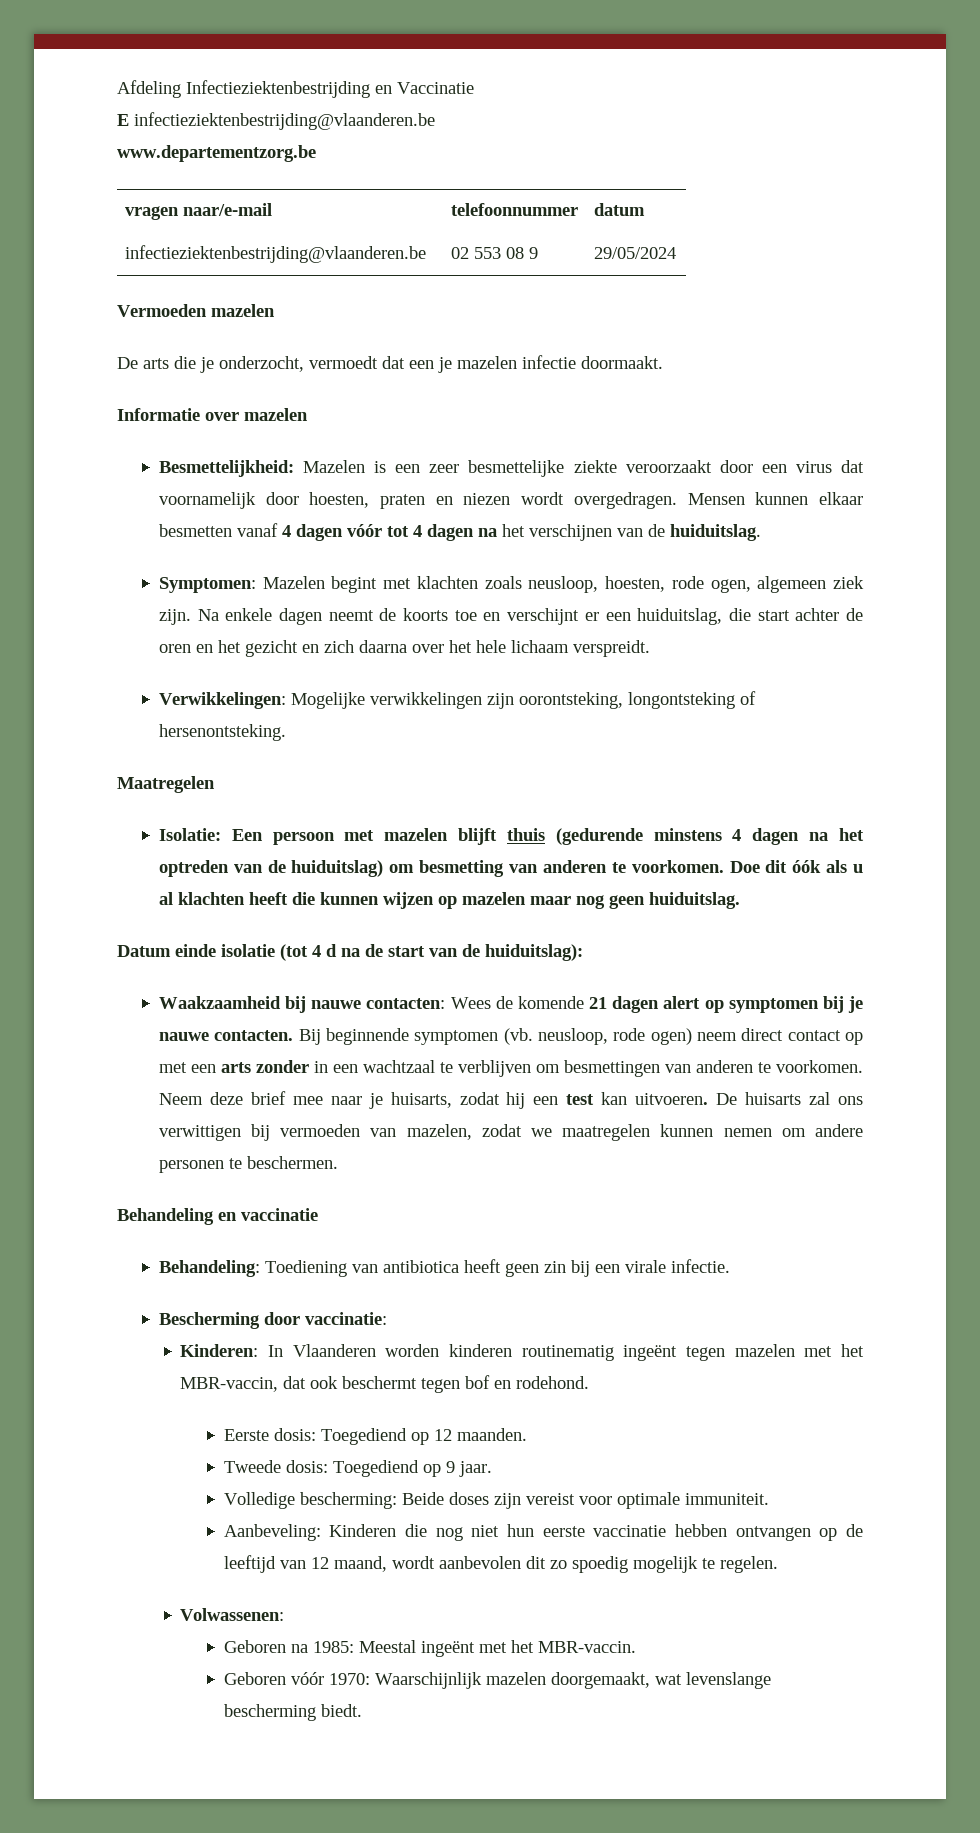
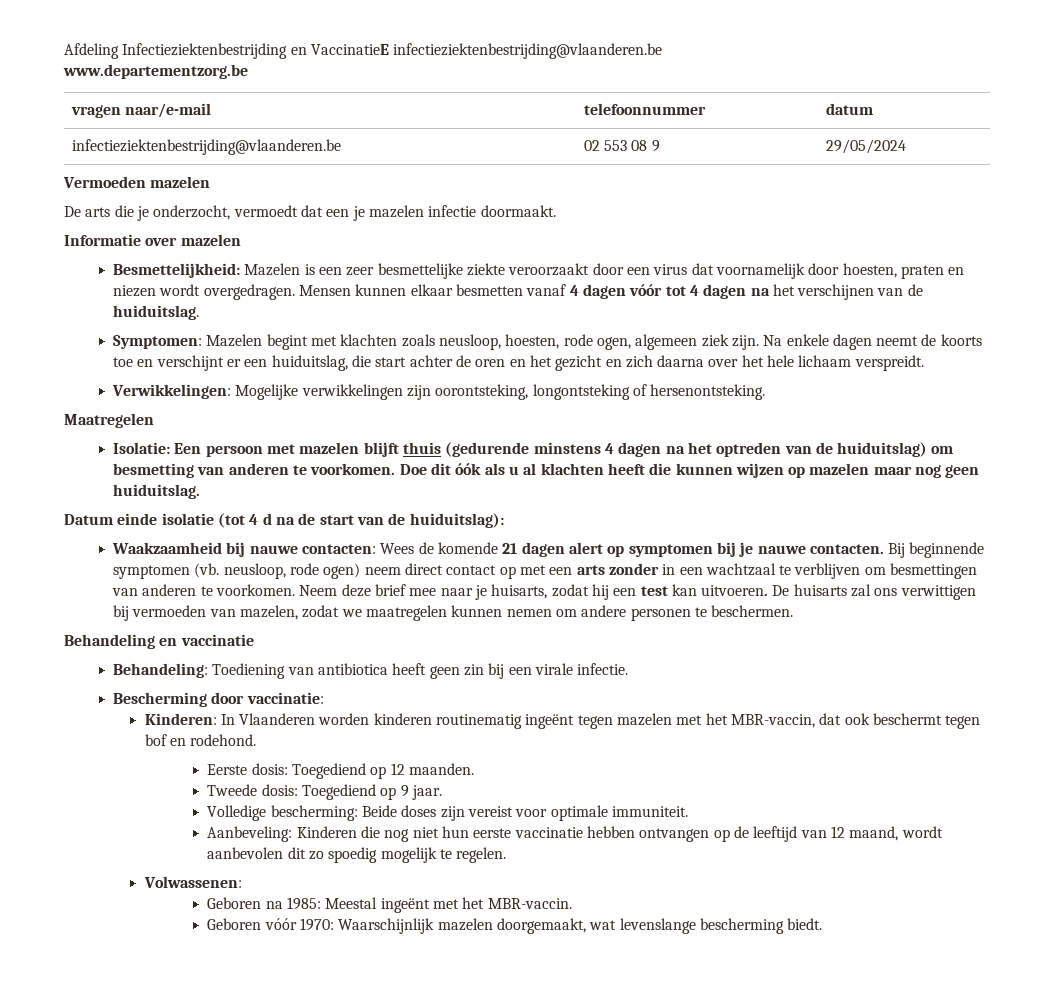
[397,82,474,94] [117,114,129,126] Vaccinatie // E -> [310,44,389,55] VaccinatieE

